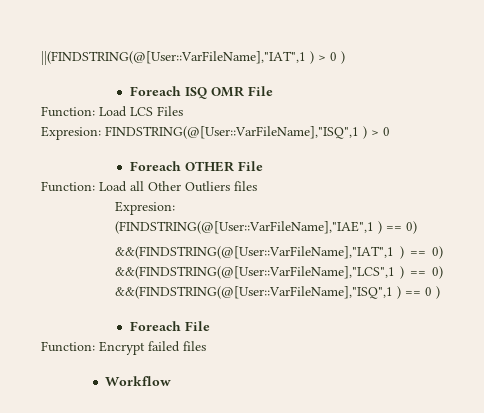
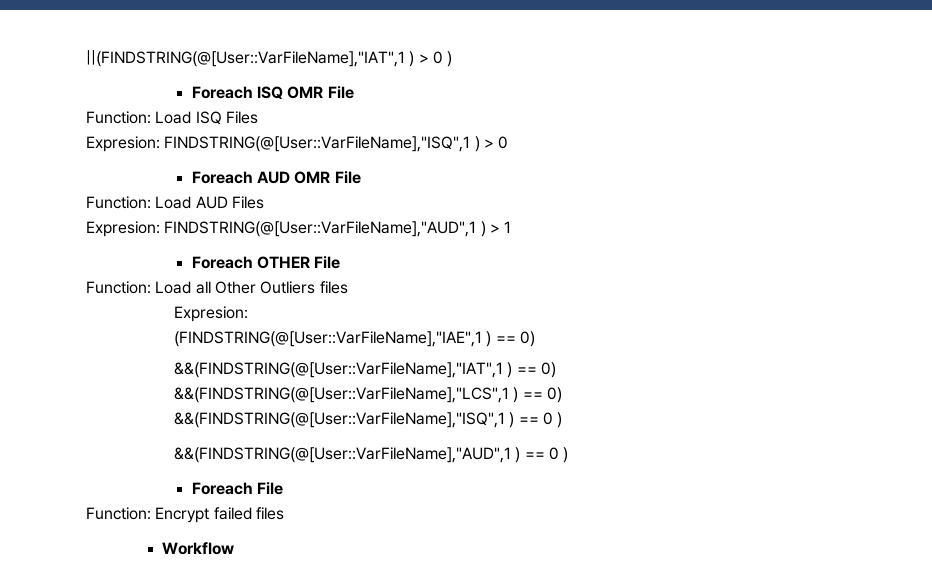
[130,107,153,116] LCS -> [195,111,222,125] ISQ
(390, 131) none -> [191,171,361,184] [86,196,264,209] [86,221,512,237] // Foreach AUD OMR File // Function: Load AUD Files // Expresion: FINDSTRING(@[User::VarFileName],"AUD",1 ) > 1
(440, 292) none -> [174,447,569,463] // &&(FINDSTRING(@[User::VarFileName],"AUD",1 ) == 0 )

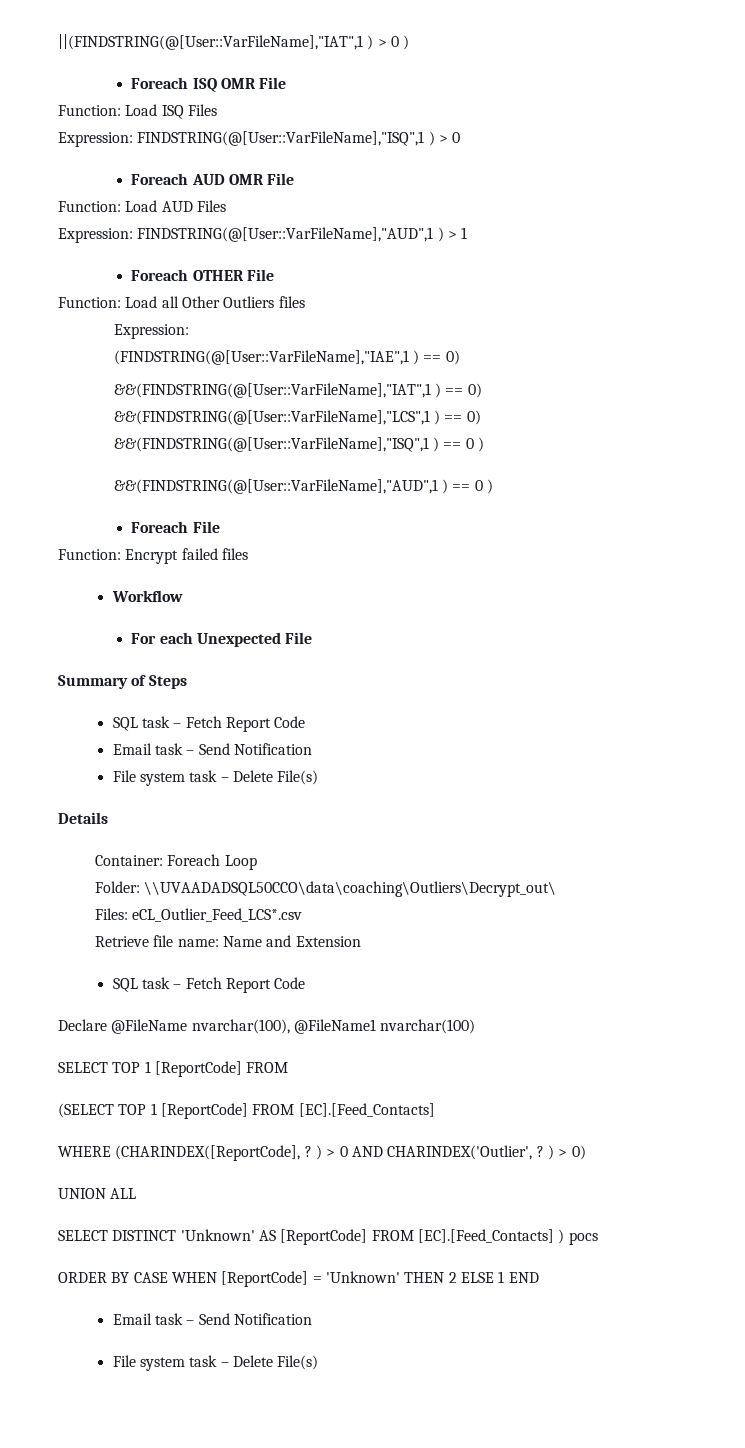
[86,136,160,152] Expresion: -> [58,132,133,147] Expression:
[86,221,160,237] Expresion: -> [58,228,133,243] Expression:
[174,306,249,322] Expresion: -> [113,324,189,339] Expression:
(235, 548) none -> [131,632,313,647] [58,675,187,689] [112,716,306,732] [112,743,313,755] [112,770,319,786] [58,812,108,824] [95,854,257,870] [95,881,557,897] [95,908,303,922] [95,935,361,947] [112,977,306,993] [58,1019,476,1034] [58,1061,289,1077] [58,1103,435,1119] [58,1145,586,1161] [58,1188,137,1199] [58,1229,598,1245] [58,1271,539,1287] [112,1313,313,1325] [112,1355,319,1371] // For each Unexpected File // Summary of Steps // SQL task – Fetch Report Code // Email task – Send Notification // File system task – Delete File(s) // Details // Container: Foreach Loop // Folder: \\UVAADADSQL50CCO\data\coaching\Outliers\Decrypt_out\ // Files: eCL_Outlier_Feed_LCS*.csv // Retrieve file name: Name and Extension // SQL task – Fetch Report Code // Declare @FileName nvarchar(100), @FileName1 nvarchar(100) // SELECT TOP 1 [ReportCode] FROM // (SELECT TOP 1 [ReportCode] FROM [EC].[Feed_Contacts] // WHERE (CHARINDEX([ReportCode], ? ) > 0 AND CHARINDEX('Outlier', ? ) > 0) // UNION ALL // SELECT DISTINCT 'Unknown' AS [ReportCode] FROM [EC].[Feed_Contacts] ) pocs // ORDER BY CASE WHEN [ReportCode] = 'Unknown' THEN 2 ELSE 1 END // Email task – Send Notification // File system task – Delete File(s)

